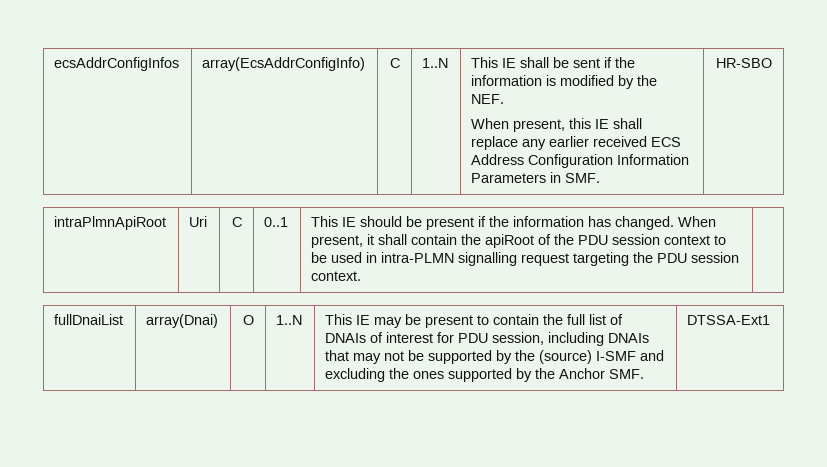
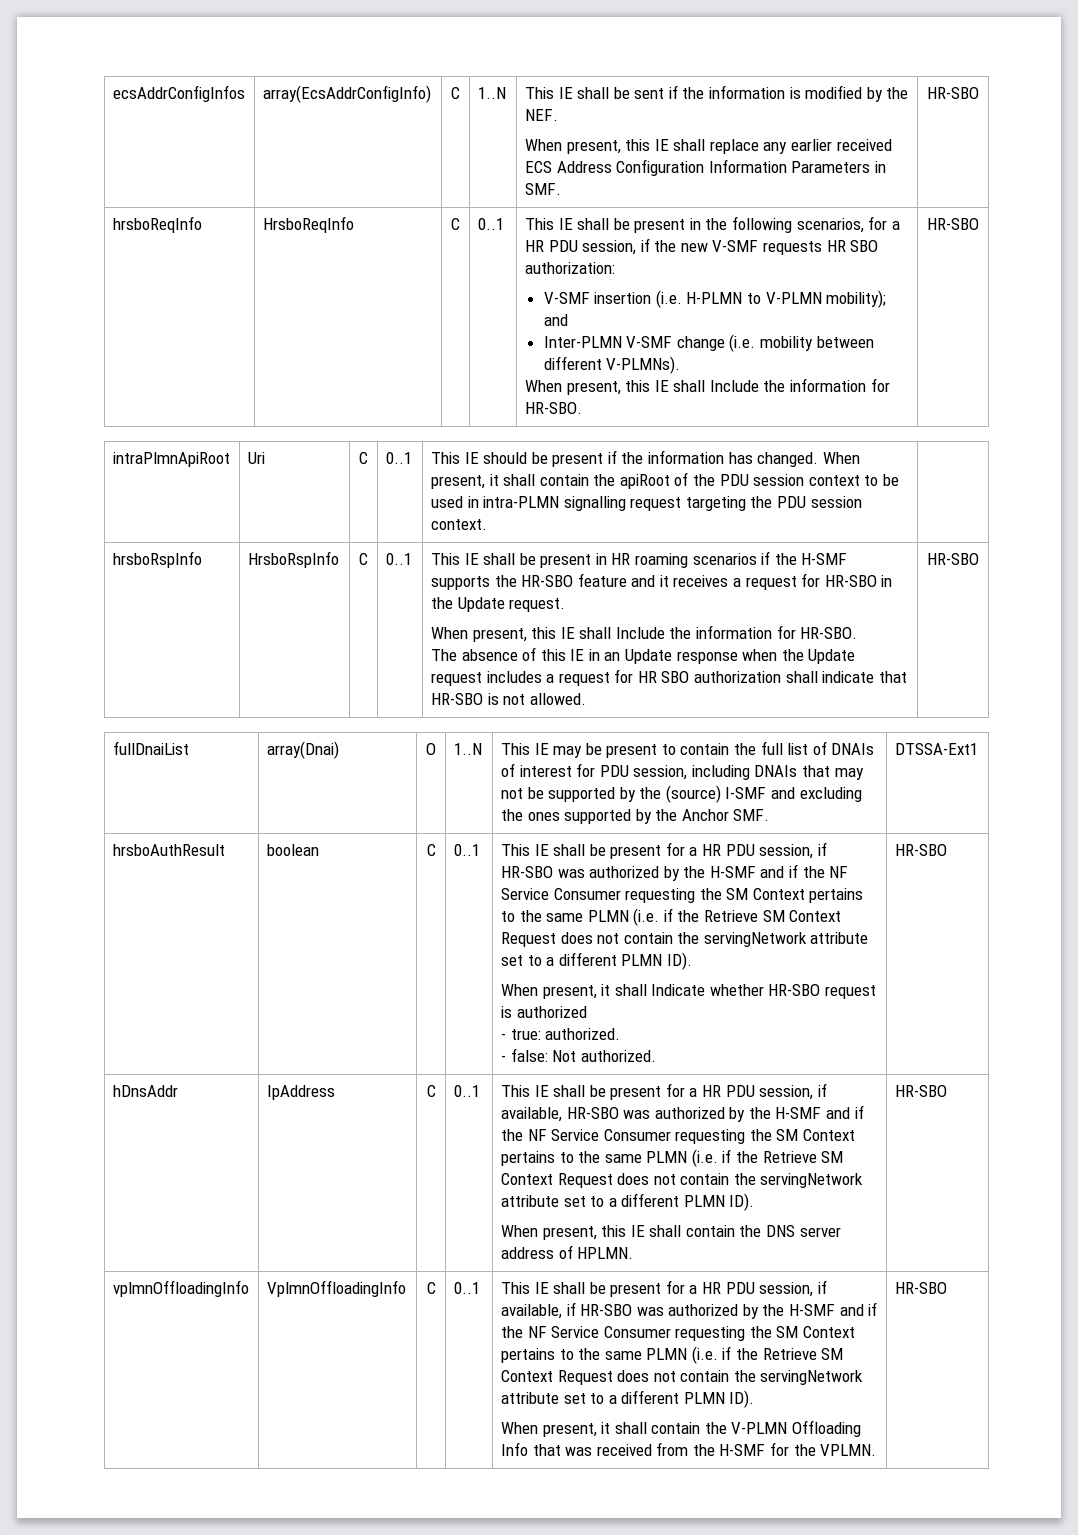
(772, 63) none -> [112,216,202,233] [262,216,354,233] [451,218,460,230] [477,218,504,230] [524,216,900,233] [524,238,879,255] [524,262,615,274] [543,290,887,308] [543,314,568,326] [543,334,874,352] [543,356,681,374] [524,378,890,395] [524,402,582,414] [927,218,979,230] // hrsboReqInfo | HrsboReqInfo | C | 0..1 | This IE shall be present in the following scenarios, for a HR PDU session, if the new V-SMF requests HR SBO authorization: // V-SMF insertion (i.e. H-PLMN to V-PLMN mobility); and // Inter-PLMN V-SMF change (i.e. mobility between different V-PLMNs). // When present, this IE shall Include the information for HR-SBO. | HR-SBO
(362, 276) none -> [112,551,202,568] [247,551,339,568] [359,553,368,565] [385,553,412,565] [430,551,848,568] [430,573,893,590] [430,597,566,612] [430,625,858,642] [430,647,856,664] [430,669,907,686] [430,693,586,705] [927,553,979,565] // hrsboRspInfo | HrsboRspInfo | C | 0..1 | This IE shall be present in HR roaming scenarios if the H-SMF supports the HR-SBO feature and it receives a request for HR-SBO in the Update request. // When present, this IE shall Include the information for HR-SBO. // The absence of this IE in an Update response when the Update request includes a request for HR SBO authorization shall indicate that HR-SBO is not allowed. | HR-SBO
(771, 320) none -> [112,844,225,856] [266,844,319,856] [426,844,436,856] [453,844,480,856] [500,842,827,859] [500,864,849,881] [500,888,864,903] [500,908,842,926] [500,932,869,947] [500,952,692,970] [500,984,877,999] [500,1006,587,1018] [500,1028,621,1040] [500,1048,656,1062] [894,844,947,856] [112,1085,178,1097] [266,1085,335,1100] [426,1085,436,1097] [453,1085,480,1097] [500,1083,827,1100] [500,1105,864,1122] [500,1129,856,1144] [500,1149,844,1167] [500,1173,864,1188] [500,1193,755,1211] [500,1225,841,1240] [500,1245,634,1259] [894,1085,947,1097] [112,1280,249,1297] [266,1280,406,1297] [426,1282,436,1294] [453,1282,480,1294] [500,1280,827,1297] [500,1302,878,1319] [500,1326,856,1341] [500,1346,844,1364] [500,1370,864,1385] [500,1390,755,1408] [500,1420,862,1437] [500,1442,877,1456] [894,1282,947,1294] // hrsboAuthResult | boolean | C | 0..1 | This IE shall be present for a HR PDU session, if HR-SBO was authorized by the H-SMF and if the NF Service Consumer requesting the SM Context pertains to the same PLMN (i.e. if the Retrieve SM Context Request does not contain the servingNetwork attribute set to a different PLMN ID). // When present, it shall Indicate whether HR-SBO request is authorized // - true: authorized. // - false: Not authorized. | HR-SBO // hDnsAddr | IpAddress | C | 0..1 | This IE shall be present for a HR PDU session, if available, HR-SBO was authorized by the H-SMF and if the NF Service Consumer requesting the SM Context pertains to the same PLMN (i.e. if the Retrieve SM Context Request does not contain the servingNetwork attribute set to a different PLMN ID). // When present, this IE shall contain the DNS server address of HPLMN. | HR-SBO // vplmnOffloadingInfo | VplmnOffloadingInfo | C | 0..1 | This IE shall be present for a HR PDU session, if available, if HR-SBO was authorized by the H-SMF and if the NF Service Consumer requesting the SM Context pertains to the same PLMN (i.e. if the Retrieve SM Context Request does not contain the servingNetwork attribute set to a different PLMN ID). // When present, it shall contain the V-PLMN Offloading Info that was received from the H-SMF for the VPLMN. | HR-SBO

